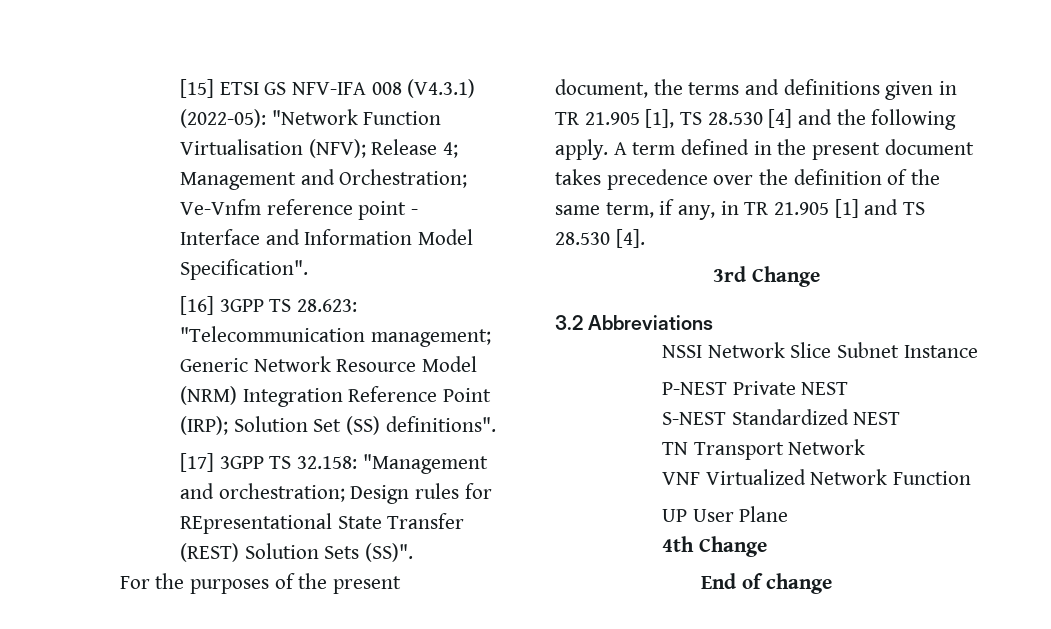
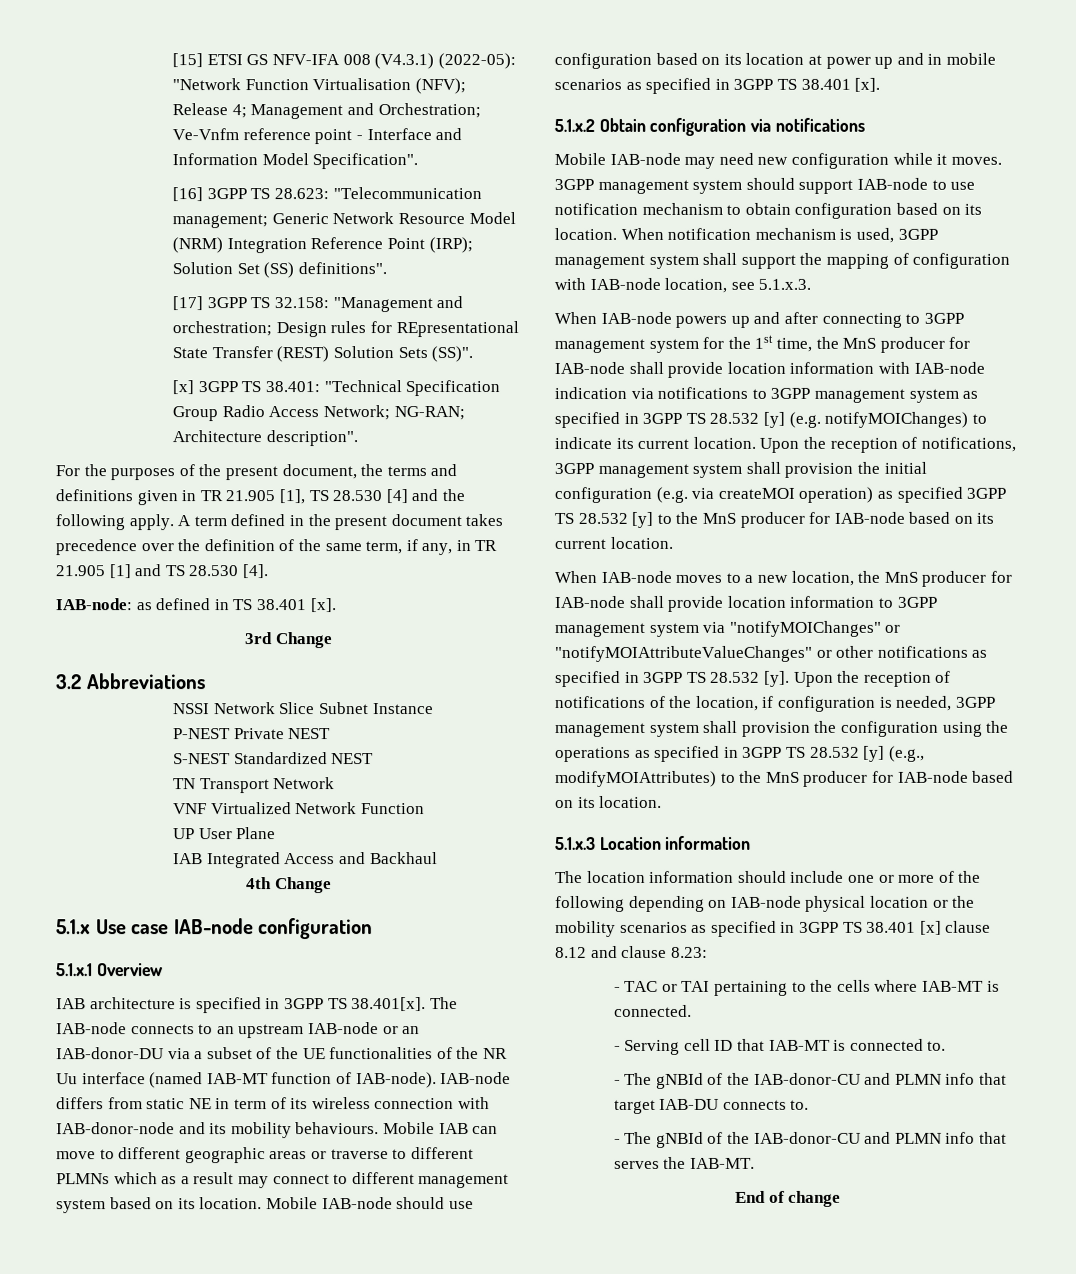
(413, 552) none -> [172,380,501,397] [172,405,465,422] [172,430,358,447] // [x] 3GPP TS 38.401: "Technical Specification Group Radio Access Network; NG-RAN; Architecture description".
(645, 238) none -> [55,598,336,613] // IAB-node: as defined in TS 38.401 [x].
[661,536,767,557] 4th Change -> [173,852,438,869] [246,877,332,894] [56,918,374,940] [56,963,163,977] [56,997,458,1014] [56,1022,421,1039] [56,1047,508,1060] [56,1072,512,1089] [56,1097,490,1110] [56,1122,499,1139] [56,1147,474,1164] [56,1172,510,1189] [56,1197,474,1214] [554,52,996,69] [554,77,881,94] [554,117,865,136] [554,152,1002,169] [554,177,976,194] [554,202,983,219] [554,227,938,243] [554,252,1011,269] [554,277,812,293] [554,311,964,328] [554,334,971,353] [554,361,985,378] [554,386,979,403] [554,411,987,428] [554,436,1016,453] [554,461,927,478] [554,486,1007,503] [554,511,995,528] [554,536,673,549] [554,570,1012,587] [554,595,937,612] [554,620,901,637] [555,645,989,662] [555,670,952,687] [555,695,996,712] [555,720,1010,737] [555,745,925,762] [555,770,1015,787] [555,795,663,808] [555,835,752,850] [555,870,982,883] [555,895,976,912] [555,920,992,937] [555,945,708,958] [613,979,1000,996] [613,1004,692,1017] [613,1038,947,1055] [613,1072,1007,1089] [613,1098,810,1114] [613,1131,1007,1148] [613,1156,755,1169] IAB Integrated Access and Backhaul // 4th Change // 5.1.x Use case IAB-node configuration // 5.1.x.1 Overview // IAB architecture is specified in 3GPP TS 38.401[x]. The IAB-node connects to an upstream IAB-node or an IAB-donor-DU via a subset of the UE functionalities of the NR Uu interface (named IAB-MT function of IAB-node). IAB-node differs from static NE in term of its wireless connection with IAB-donor-node and its mobility behaviours. Mobile IAB can move to different geographic areas or traverse to different PLMNs which as a result may connect to different management system based on its location. Mobile IAB-node should use configuration based on its location at power up and in mobile scenarios as specified in 3GPP TS 38.401 [x]. // 5.1.x.2 Obtain configuration via notifications // Mobile IAB-node may need new configuration while it moves. 3GPP management system should support IAB-node to use notification mechanism to obtain configuration based on its location. When notification mechanism is used, 3GPP management system shall support the mapping of configuration with IAB-node location, see 5.1.x.3. // When IAB-node powers up and after connecting to 3GPP management system for the 1st time, the MnS producer for IAB-node shall provide location information with IAB-node indication via notifications to 3GPP management system as specified in 3GPP TS 28.532 [y] (e.g. notifyMOIChanges) to indicate its current location. Upon the reception of notifications, 3GPP management system shall provision the initial configuration (e.g. via createMOI operation) as specified 3GPP TS 28.532 [y] to the MnS producer for IAB-node based on its current location. // When IAB-node moves to a new location, the MnS producer for IAB-node shall provide location information to 3GPP management system via "notifyMOIChanges" or "notifyMOIAttributeValueChanges" or other notifications as specified in 3GPP TS 28.532 [y]. Upon the reception of notifications of the location, if configuration is needed, 3GPP management system shall provision the configuration using the operations as specified in 3GPP TS 28.532 [y] (e.g., modifyMOIAttributes) to the MnS producer for IAB-node based on its location. // 5.1.x.3 Location information // The location information should include one or more of the following depending on IAB-node physical location or the mobility scenarios as specified in 3GPP TS 38.401 [x] clause 8.12 and clause 8.23: // - TAC or TAI pertaining to the cells where IAB-MT is connected. // - Serving cell ID that IAB-MT is connected to. // - The gNBId of the IAB-donor-CU and PLMN info that target IAB-DU connects to. // - The gNBId of the IAB-donor-CU and PLMN info that serves the IAB-MT.

